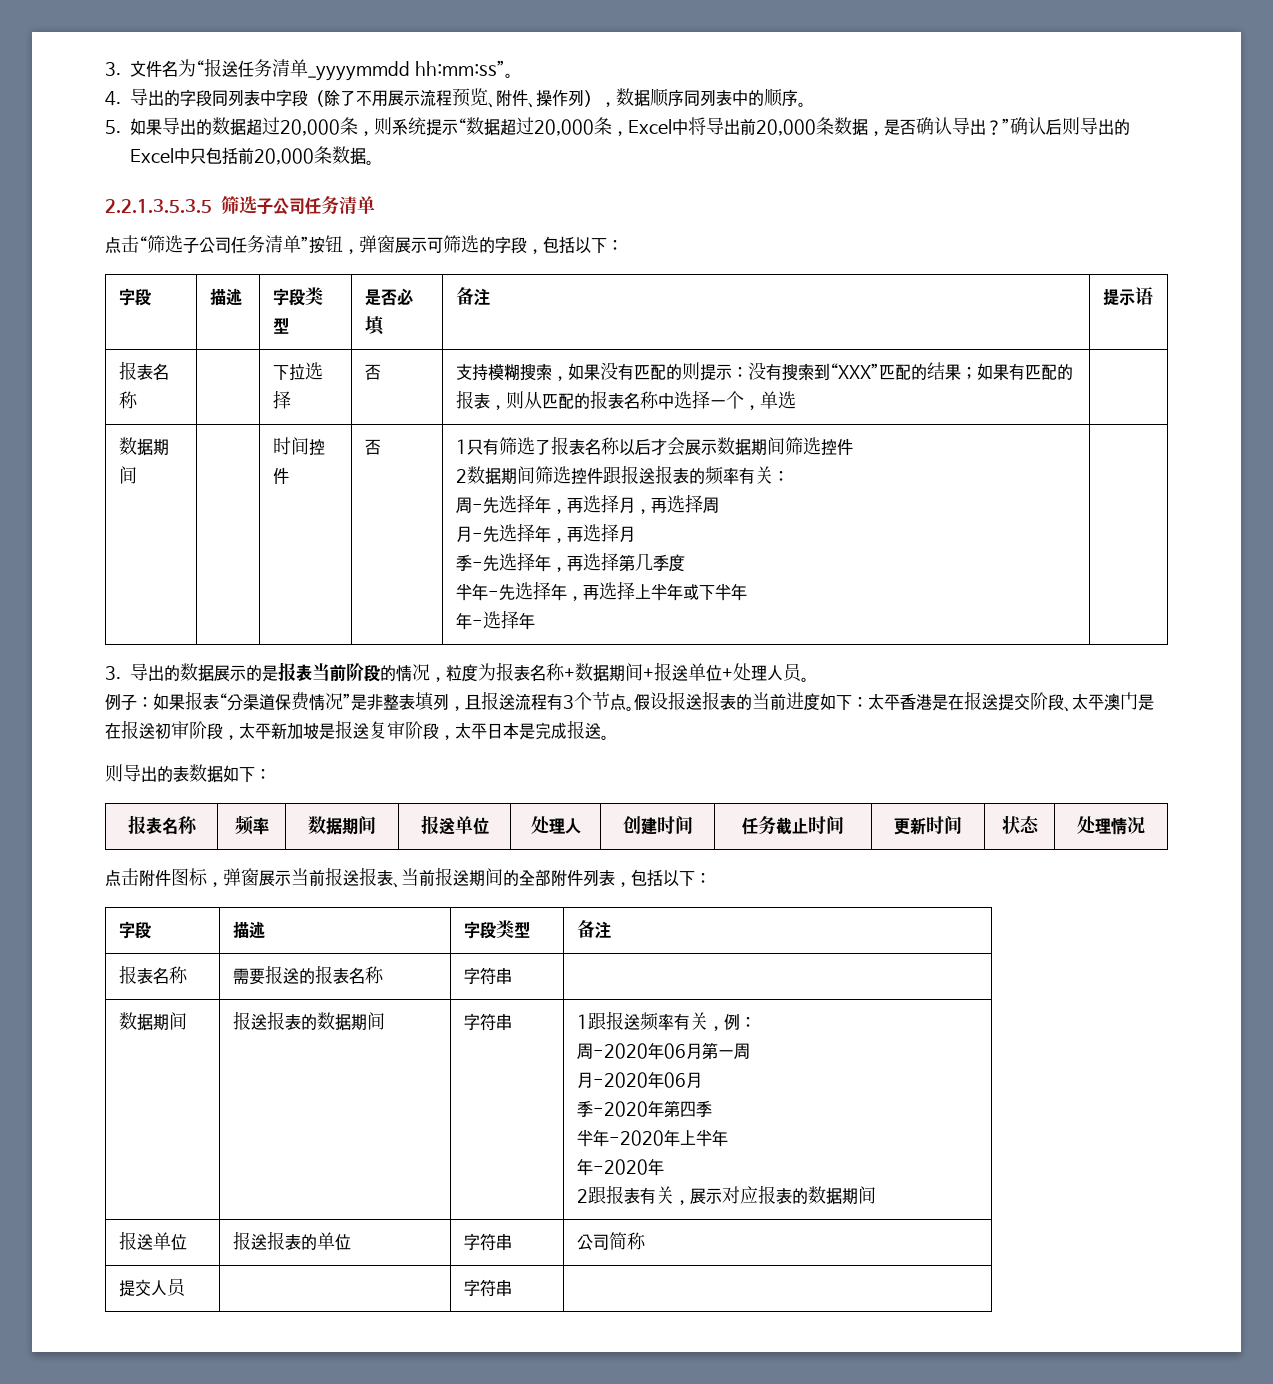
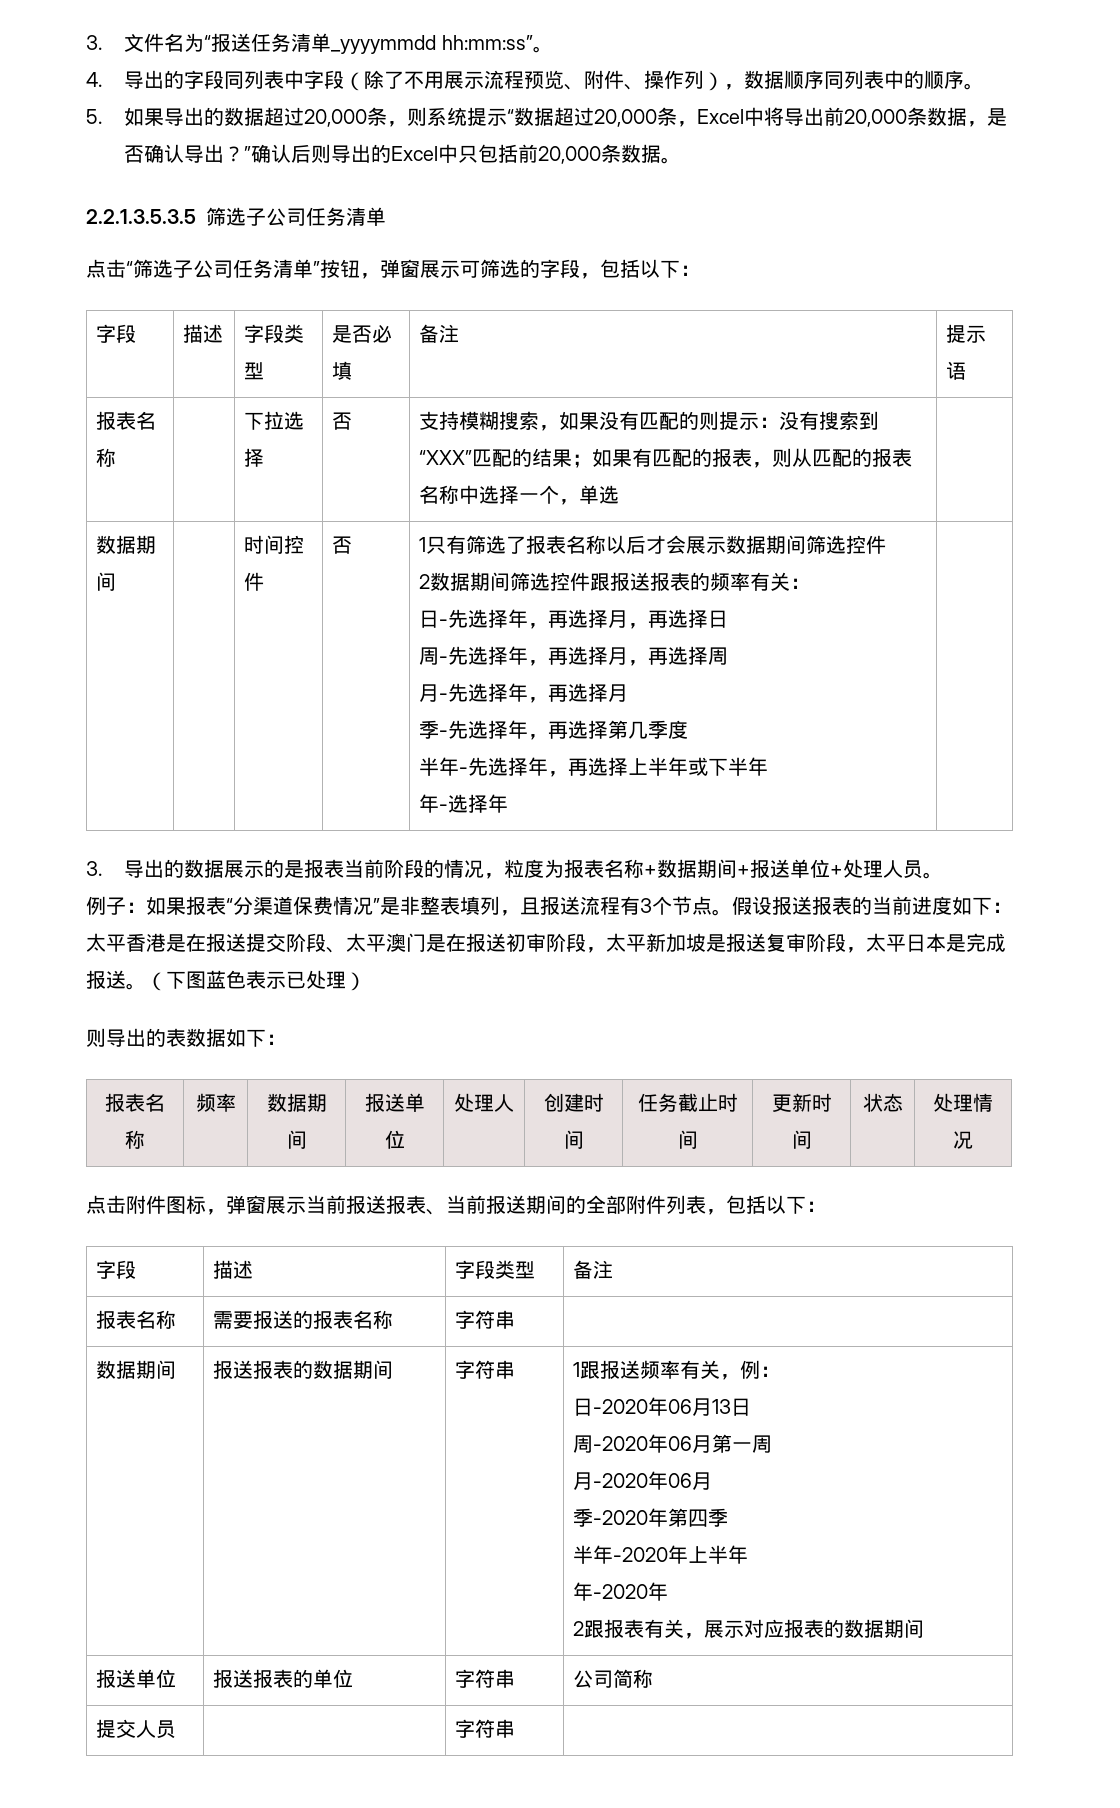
(789, 476) none -> [419,609,729,629] // 日-先选择年，再选择月，再选择日
(609, 737) none -> [146,970,366,991] （下图蓝色表示已处理）
(756, 1022) none -> [573,1397,752,1416] // 日-2020年06月13日

